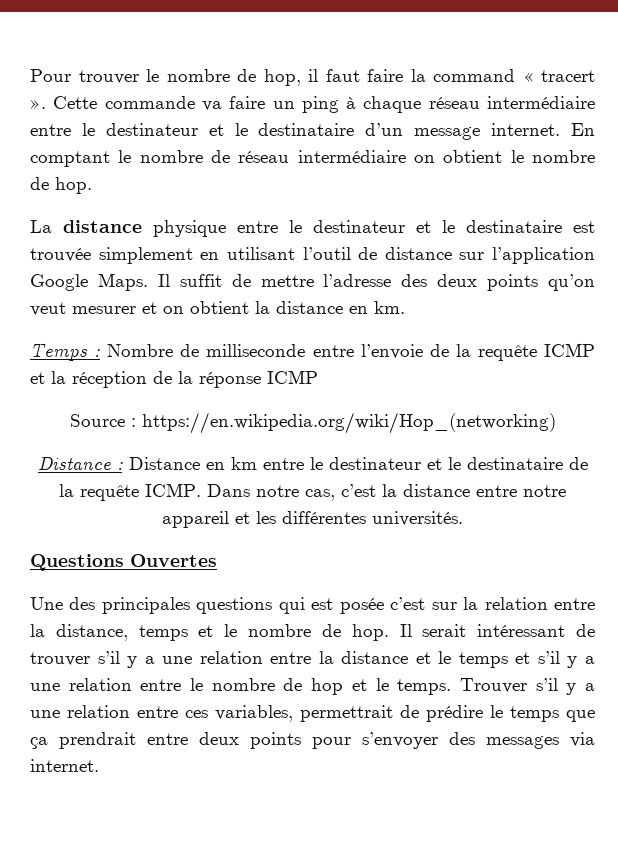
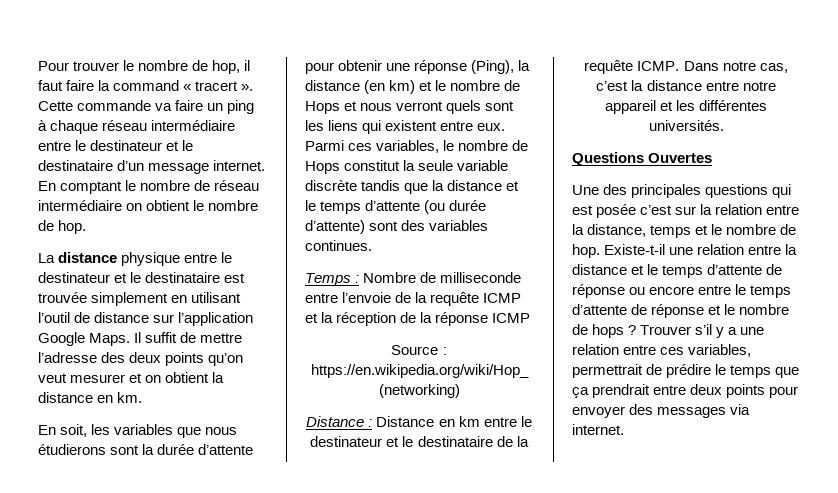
(405, 307) none -> [38,424,238,438] [38,444,254,455] [305,60,531,74] [305,80,521,94] [305,100,515,114] [305,120,506,134] [305,140,529,153] [305,160,509,174] [305,180,520,194] [305,200,487,214] [305,220,489,234] [305,240,372,251] // En soit, les variables que nous étudierons sont la durée d’attente pour obtenir une réponse (Ping), la distance (en km) et le nombre de Hops et nous verront quels sont les liens qui existent entre eux. Parmi ces variables, le nombre de Hops constitut la seule variable discrète tandis que la distance et le temps d’attente (ou durée d’attente) sont des variables continues.
[399,624,595,637] [30,651,155,668] Il serait intéressant de trouver s’il y a -> [604,244,666,255] Existe-t-il
[515,651,596,668] [30,678,452,695] et s’il y a une relation entre le nombre de hop et le temps. -> [707,264,783,275] [572,284,792,298] [572,304,790,318] [572,324,637,338] d’attente de réponse ou encore entre le temps d’attente de réponse et le nombre de hops ?
[362,732,438,749] s’envoyer -> [572,406,625,418] envoyer

